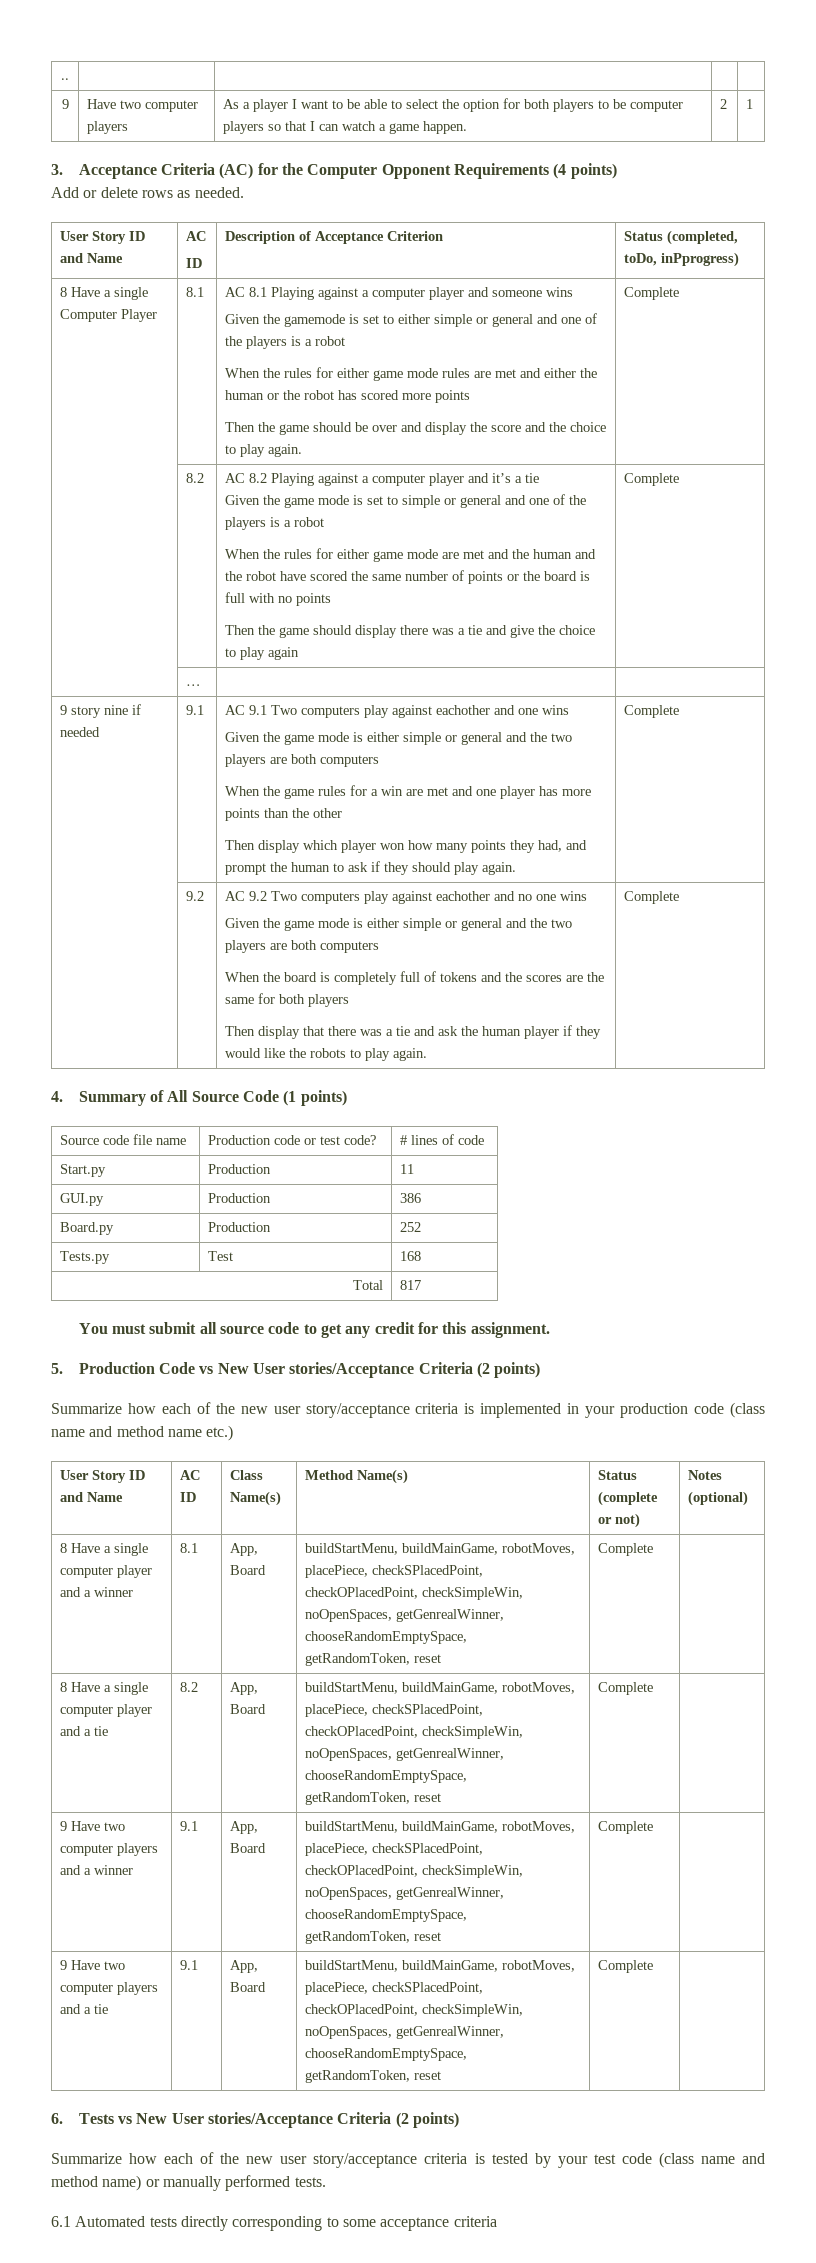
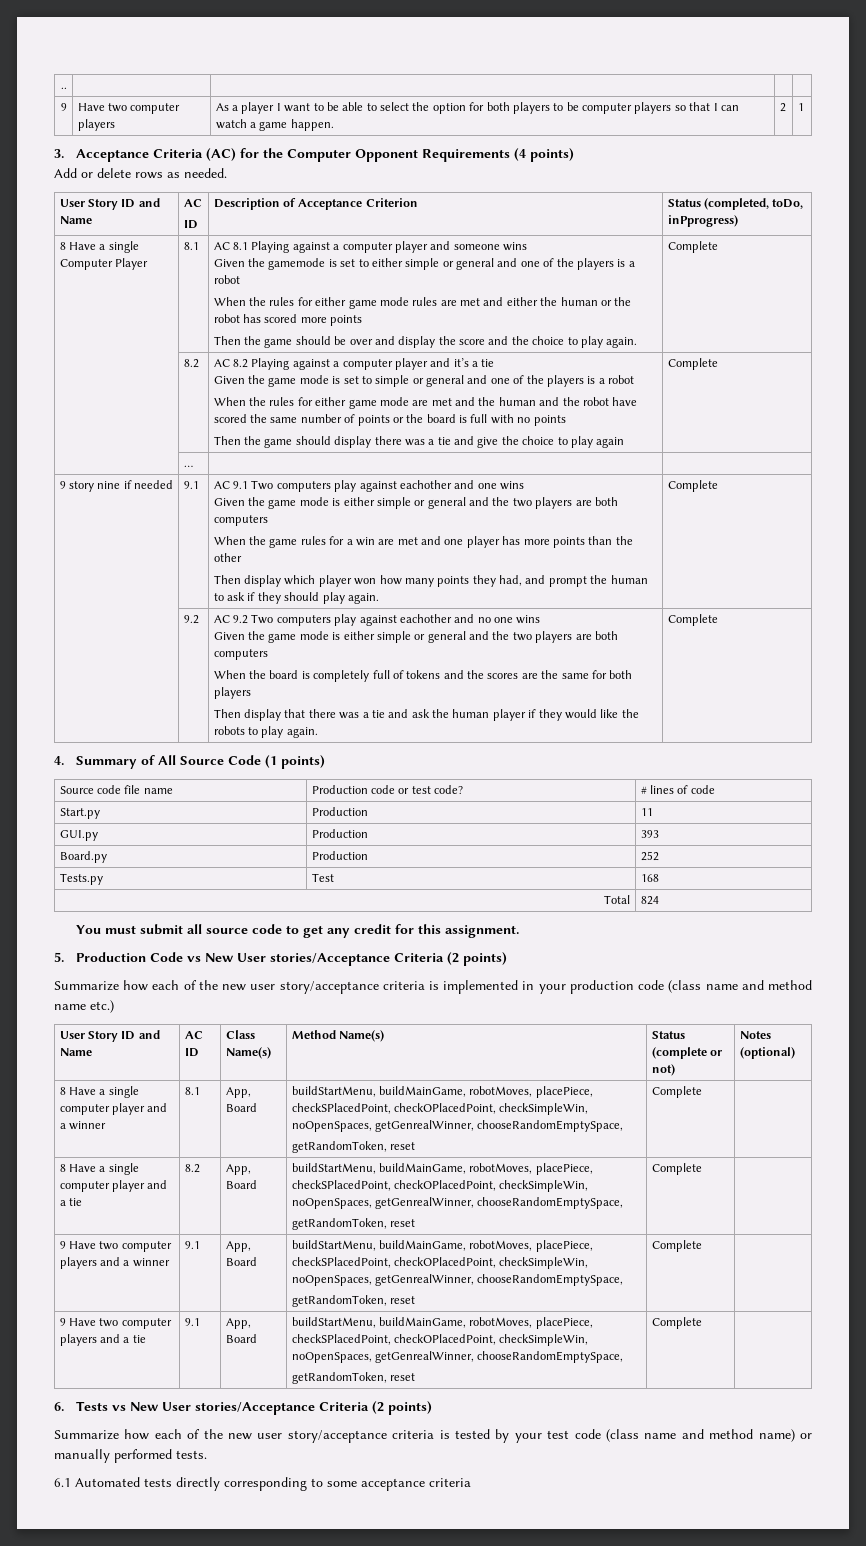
[400,1193,422,1203] 386 -> [640,830,659,838] 393
[400,1280,422,1290] 817 -> [640,896,659,905] 824

